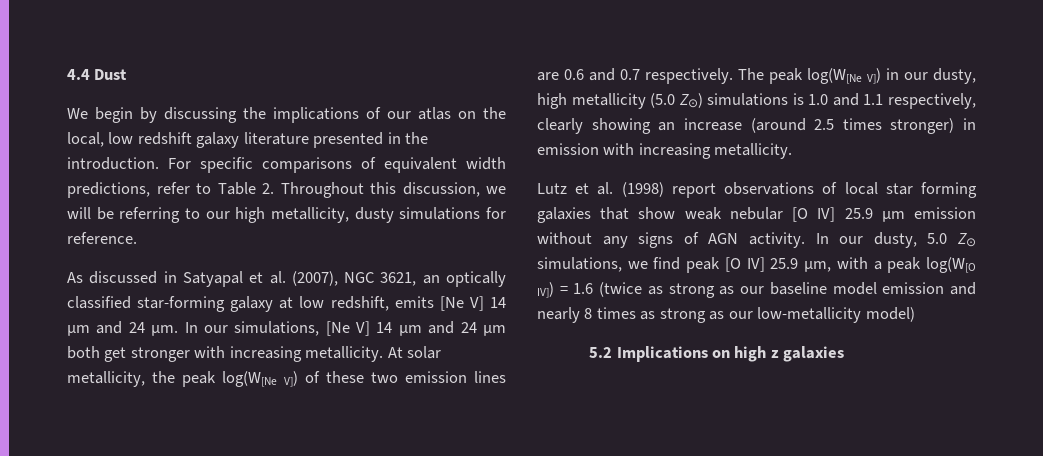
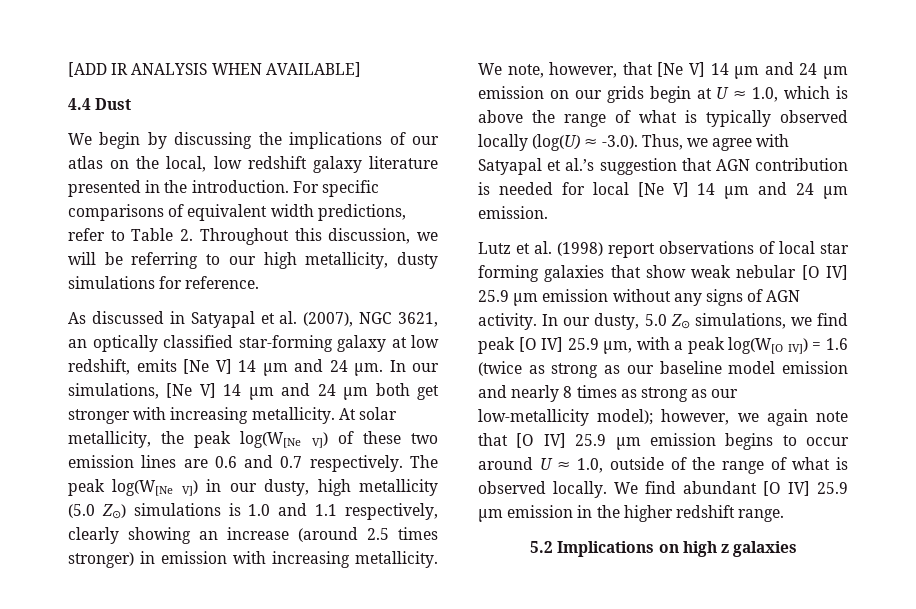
(67, 74) none -> [68,62,361,77] [ADD IR ANALYSIS WHEN AVAILABLE] //
(793, 151) none -> [478,62,848,79] [478,86,848,103] [478,110,848,127] [478,134,790,151] [478,158,848,175] [478,182,848,199] [478,206,548,219] We note, however, that [Ne V] 14 µm and 24 µm emission on our grids begin at U ≈ 1.0, which is above the range of what is typically observed locally (log(U) ≈ -3.0). Thus, we agree with Satyapal et al.’s suggestion that AGN contribution is needed for local [Ne V] 14 µm and 24 µm emission.
[865,307,915,322] model) -> [597,409,848,426] [478,433,849,450] [478,457,848,474] [478,481,848,498] [478,505,785,522] model); however, we again note that [O IV] 25.9 µm emission begins to occur around U ≈ 1.0, outside of the range of what is observed locally. We find abundant [O IV] 25.9 µm emission in the higher redshift range.

